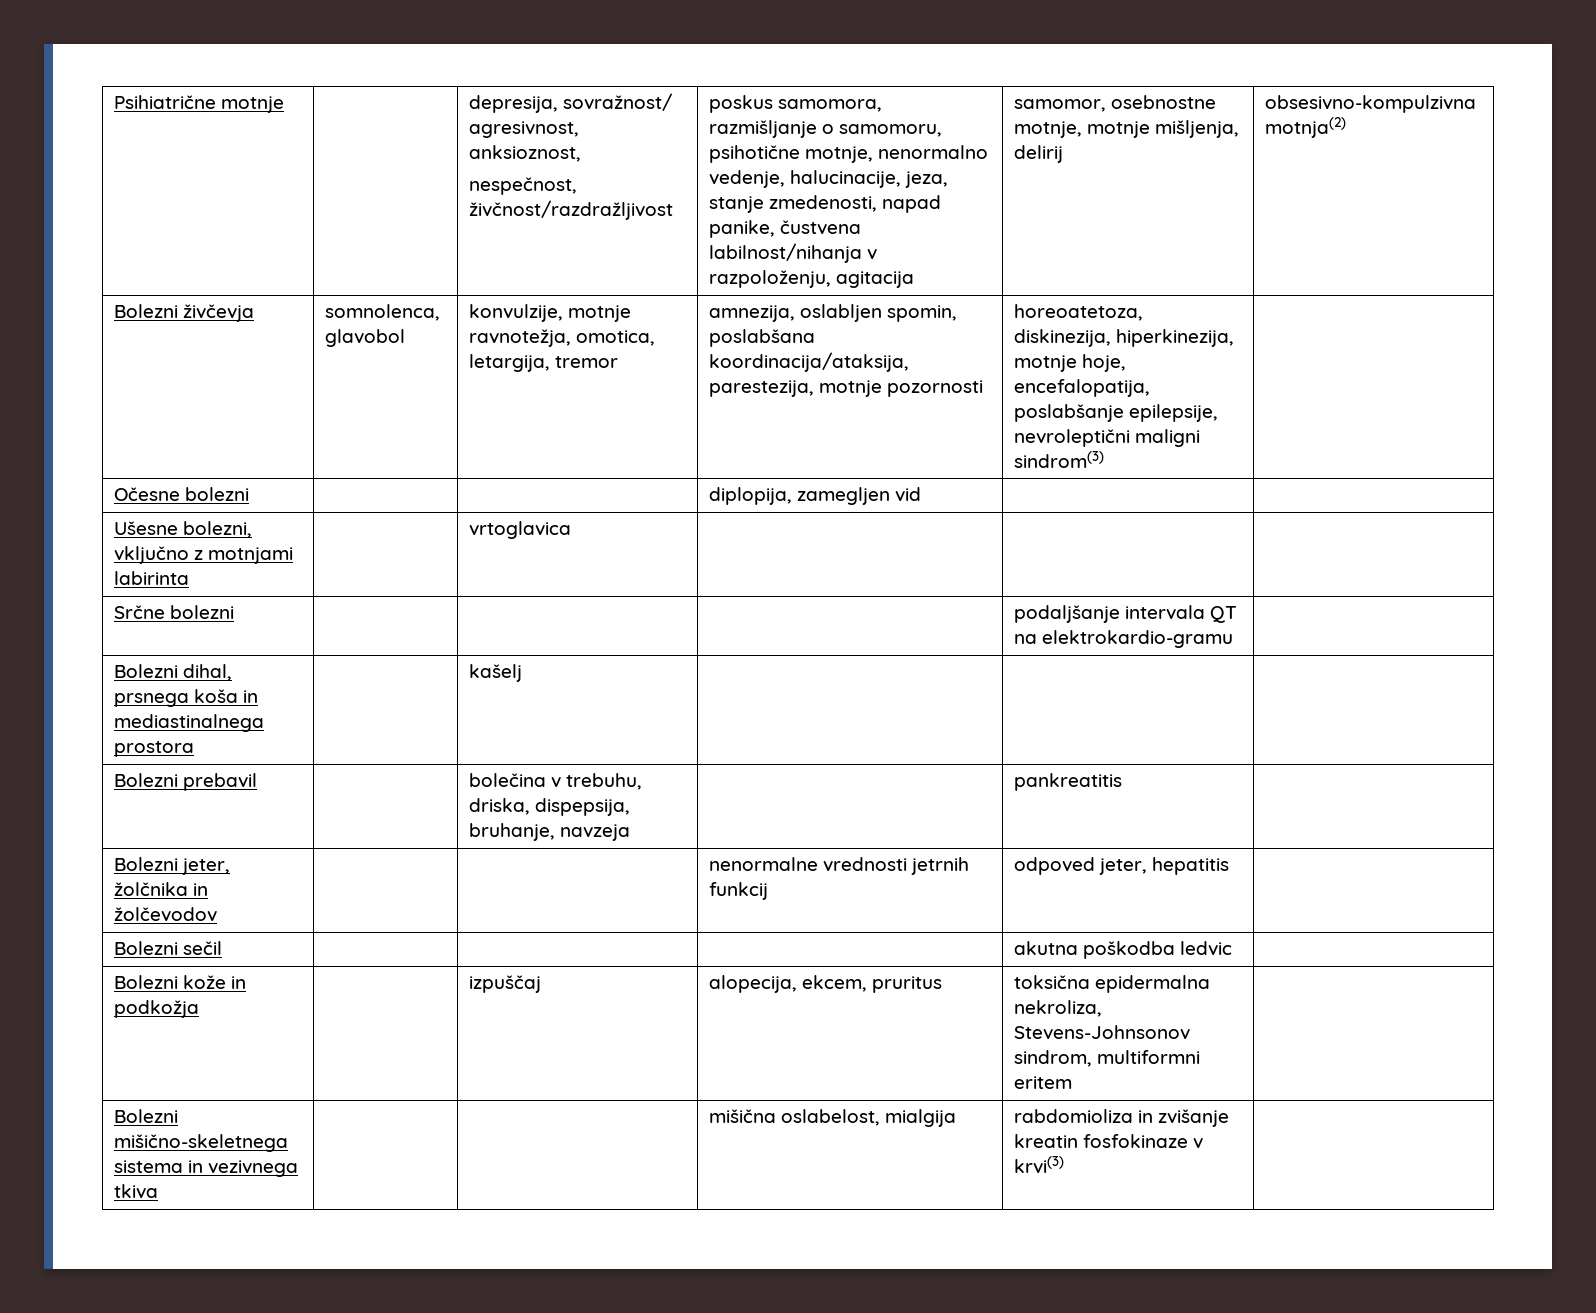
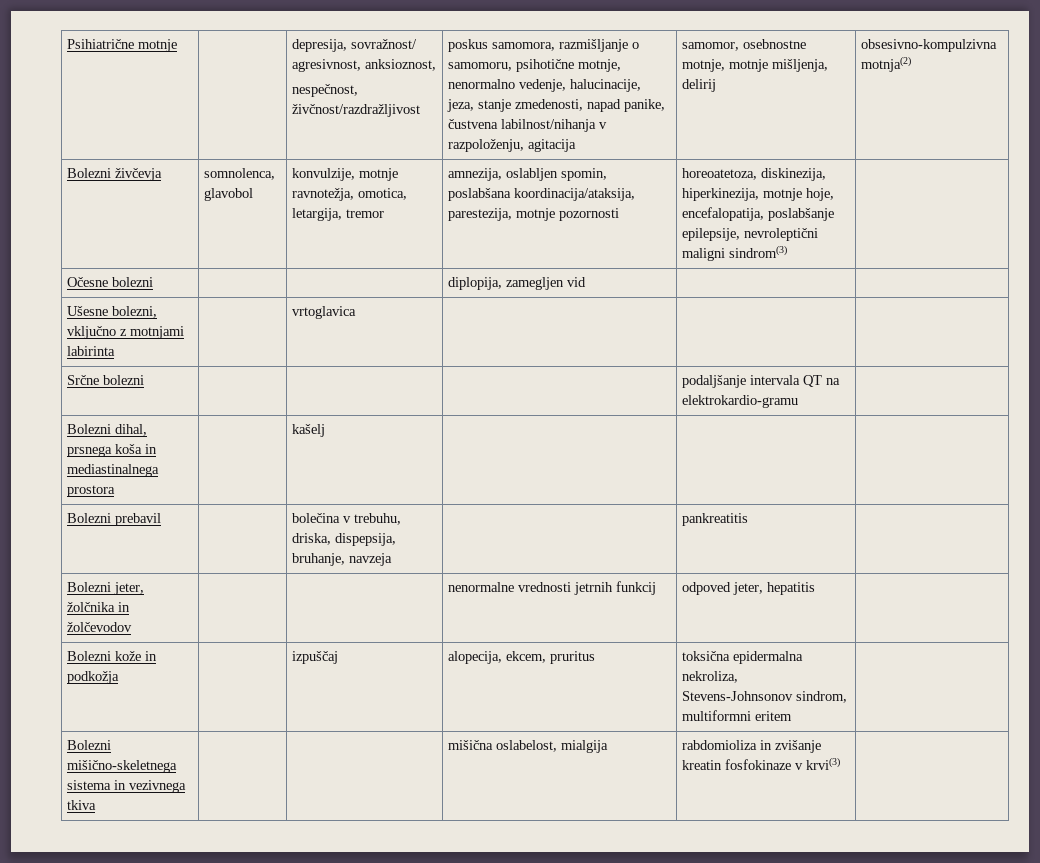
[114,941,223,955] [1014,941,1233,959] // Bolezni sečil | | | | akutna poškodba ledvic | -> (816, 588) none

